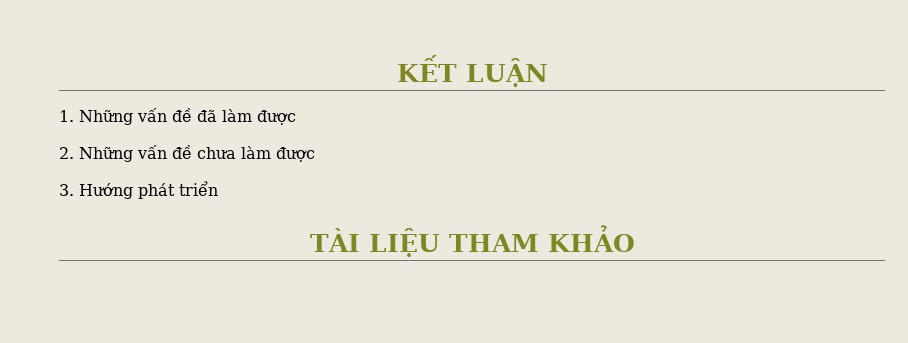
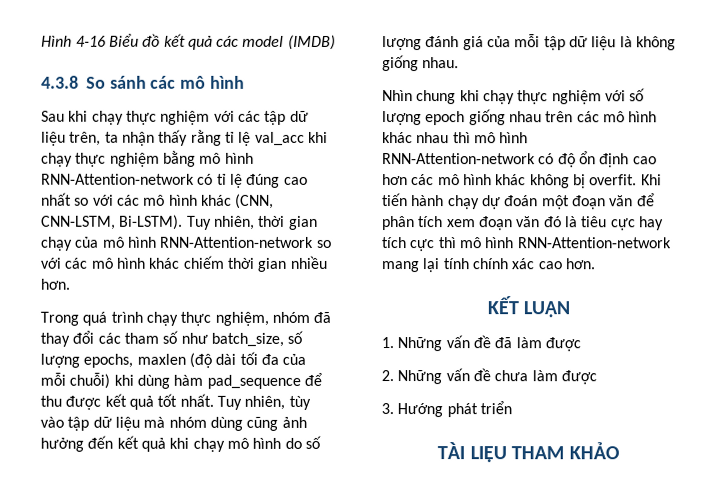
(396, 68) none -> [41,33,336,50] [41,75,245,89] [41,110,309,125] [41,129,328,146] [41,150,254,167] [41,173,308,188] [41,192,275,209] [41,214,318,230] [40,236,332,251] [40,255,327,272] [40,278,70,290] [40,311,332,326] [40,330,304,347] [40,351,307,368] [40,372,322,389] [40,393,311,410] [40,416,307,431] [40,435,321,452] [382,34,676,51] [382,55,460,72] [382,88,646,105] [382,109,658,126] [382,132,529,144] [382,151,657,168] [382,174,662,189] [382,193,655,210] [382,216,664,231] [381,237,672,252] [381,258,595,273] Hình 4-16 Biểu đồ kết quả các model (IMDB) // 4.3.8 So sánh các mô hình // Sau khi chạy thực nghiệm với các tập dữ liệu trên, ta nhận thấy rằng tỉ lệ val_acc khi chạy thực nghiệm bằng mô hình RNN-Attention-network có tỉ lệ đúng cao nhất so với các mô hình khác (CNN, CNN-LSTM, Bi-LSTM). Tuy nhiên, thời gian chạy của mô hình RNN-Attention-network so với các mô hình khác chiếm thời gian nhiều hơn. // Trong quá trình chạy thực nghiệm, nhóm đã thay đổi các tham số như batch_size, số lượng epochs, maxlen (độ dài tối đa của mỗi chuỗi) khi dùng hàm pad_sequence để thu được kết quả tốt nhất. Tuy nhiên, tùy vào tập dữ liệu mà nhóm dùng cũng ảnh hưởng đến kết quả khi chạy mô hình do số lượng đánh giá của mỗi tập dữ liệu là không giống nhau. // Nhìn chung khi chạy thực nghiệm với số lượng epoch giống nhau trên các mô hình khác nhau thì mô hình RNN-Attention-network có độ ổn định cao hơn các mô hình khác không bị overfit. Khi tiến hành chạy dự đoán một đoạn văn để phân tích xem đoạn văn đó là tiêu cực hay tích cực thì mô hình RNN-Attention-network mang lại tính chính xác cao hơn. //

